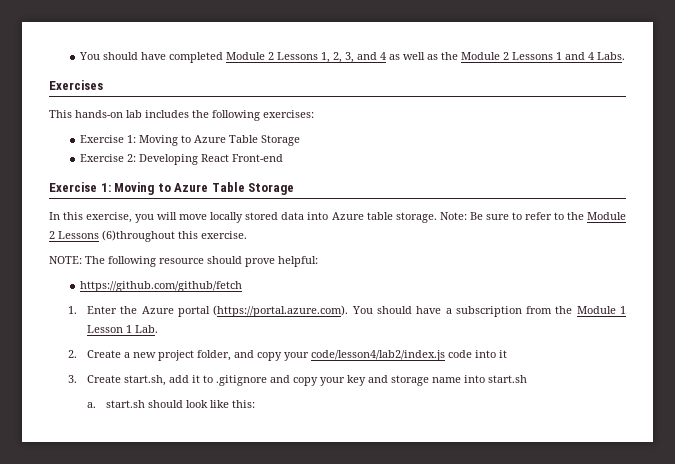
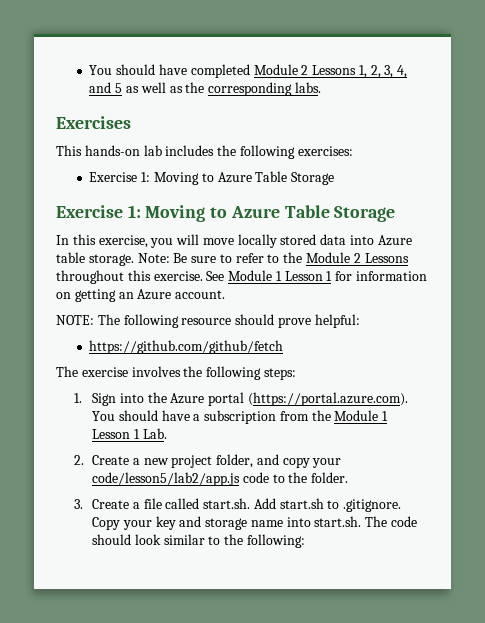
[357,52,387,60] and 4 -> [397,65,408,78] [89,82,123,93] 4, and 5
[461,52,626,60] Module 2 Lessons 1 and 4 Labs. -> [208,82,321,96] corresponding labs.
[80,154,284,165] // Exercise 2: Developing React Front-end -> (335, 178) none
[102,230,175,242] (6)throughout -> [56,270,124,284] throughout
(247, 235) none -> [206,270,428,281] [56,289,226,302] See Module 1 Lesson 1 for information on getting an Azure account.
(243, 286) none -> [56,366,296,380] // The exercise involves the following steps:
[87,306,118,314] Enter -> [91,393,144,406] Sign into
[311,350,508,361] [68,375,319,386] code/lesson4/lab2/index.js code into it // 3. Create start.sh, add it to .gitignore and copy -> [91,472,349,486] [73,498,402,512] [91,517,120,530] code/lesson5/lab2/app.js code to the folder. // 3. Create a file called start.sh. Add start.sh to .gitignore. Copy
[488,375,528,383] [87,400,256,408] start.sh // a. start.sh should look like this: -> [314,516,418,527] [91,534,305,548] start.sh. The code should look similar to the following:

